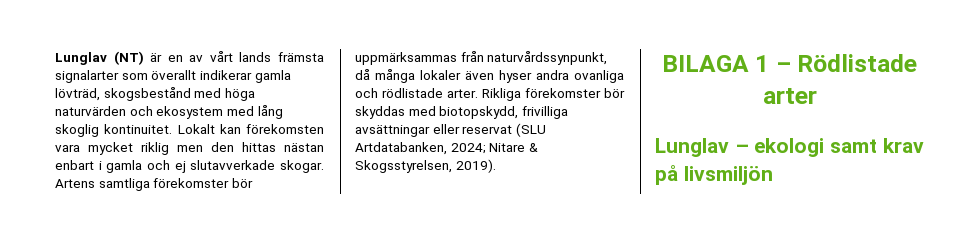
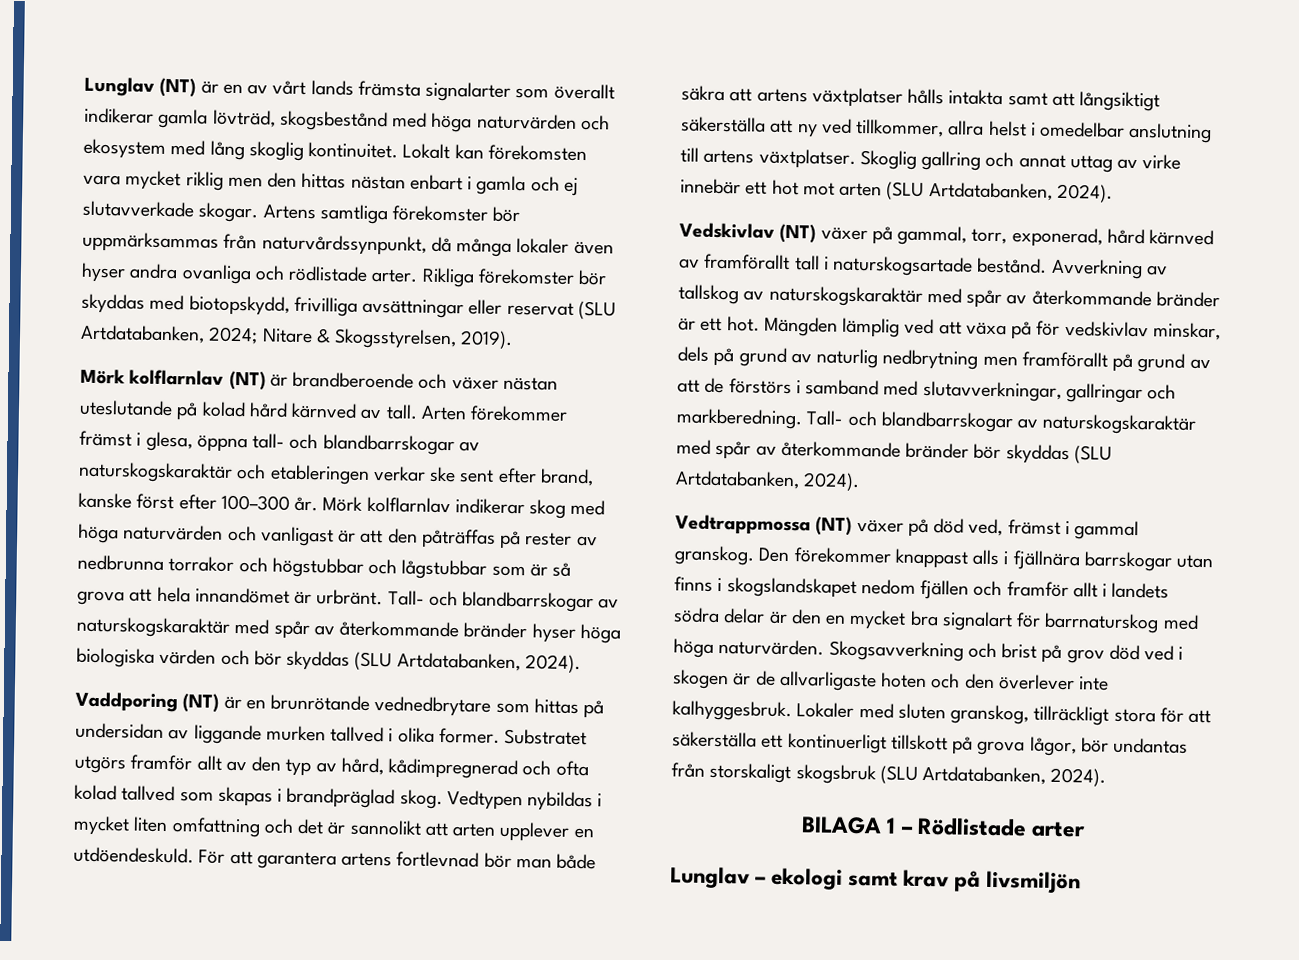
(496, 166) none -> [80,368,558,391] [79,399,569,422] [79,430,480,456] [78,461,594,487] [78,492,606,519] [78,523,598,550] [77,554,572,580] [77,586,620,613] [76,616,621,644] [76,647,581,674] [75,691,605,719] [75,722,588,746] [74,754,589,780] [74,784,603,812] [73,815,594,842] [73,846,597,870] [681,85,1161,112] [681,116,1213,144] [680,147,1182,173] [680,178,1113,203] [679,222,1215,248] [679,253,1168,280] [678,284,1220,309] [678,316,1221,341] [677,346,1211,373] [677,377,1177,404] [676,408,1197,435] [676,439,1112,465] [675,470,861,492] [675,514,1140,541] [674,545,1214,572] [674,576,1170,600] [673,607,1199,634] [673,638,1184,664] [672,669,1110,692] [672,700,1212,726] [672,731,1189,757] [671,762,1107,787] // Mörk kolflarnlav (NT) är brandberoende och växer nästan uteslutande på kolad hård kärnved av tall. Arten förekommer främst i glesa, öppna tall- och blandbarrskogar av naturskogskaraktär och etableringen verkar ske sent efter brand, kanske först efter 100–300 år. Mörk kolflarnlav indikerar skog med höga naturvärden och vanligast är att den påträffas på rester av nedbrunna torrakor och högstubbar och lågstubbar som är så grova att hela innandömet är urbränt. Tall- och blandbarrskogar av naturskogskaraktär med spår av återkommande bränder hyser höga biologiska värden och bör skyddas (SLU Artdatabanken, 2024). // Vaddporing (NT) är en brunrötande vednedbrytare som hittas på undersidan av liggande murken tallved i olika former. Substratet utgörs framför allt av den typ av hård, kådimpregnerad och ofta kolad tallved som skapas i brandpräglad skog. Vedtypen nybildas i mycket liten omfattning och det är sannolikt att arten upplever en utdöendeskuld. För att garantera artens fortlevnad bör man både säkra att artens växtplatser hålls intakta samt att långsiktigt säkerställa att ny ved tillkommer, allra helst i omedelbar anslutning till artens växtplatser. Skoglig gallring och annat uttag av virke innebär ett hot mot arten (SLU Artdatabanken, 2024). // Vedskivlav (NT) växer på gammal, torr, exponerad, hård kärnved av framförallt tall i naturskogsartade bestånd. Avverkning av tallskog av naturskogskaraktär med spår av återkommande bränder är ett hot. Mängden lämplig ved att växa på för vedskivlav minskar, dels på grund av naturlig nedbrytning men framförallt på grund av att de förstörs i samband med slutavverkningar, gallringar och markberedning. Tall- och blandbarrskogar av naturskogskaraktär med spår av återkommande bränder bör skyddas (SLU Artdatabanken, 2024). // Vedtrappmossa (NT) växer på död ved, främst i gammal granskog. Den förekommer knappast alls i fjällnära barrskogar utan finns i skogslandskapet nedom fjällen och framför allt i landets södra delar är den en mycket bra signalart för barrnaturskog med höga naturvärden. Skogsavverkning och brist på grov död ved i skogen är de allvarligaste hoten och den överlever inte kalhyggesbruk. Lokaler med sluten granskog, tillräckligt stora för att säkerställa ett kontinuerligt tillskott på grova lågor, bör undantas från storskaligt skogsbruk (SLU Artdatabanken, 2024).

